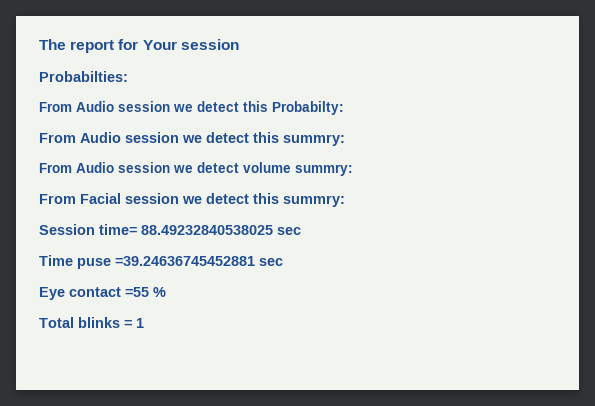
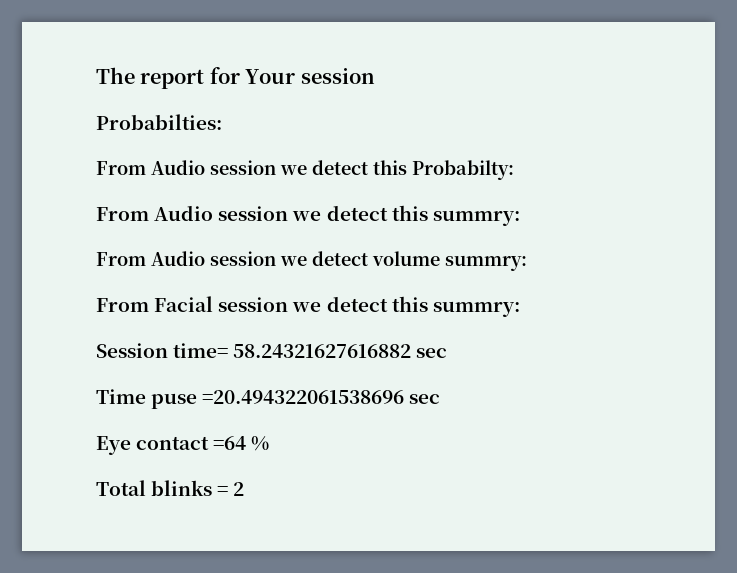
[141,225,273,235] 88.49232840538025 -> [233,344,412,358] 58.24321627616882
[115,256,255,266] =39.24636745452881 -> [202,390,405,404] =20.494322061538696
[125,287,149,297] =55 -> [213,436,247,450] =64
[136,318,144,328] 1 -> [233,482,245,496] 2

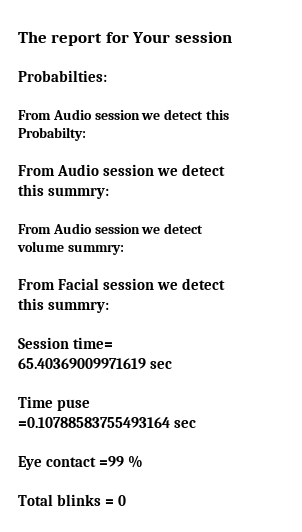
[233,344,412,358] 58.24321627616882 -> [18,358,146,369] 65.40369009971619
[202,390,405,404] =20.494322061538696 -> [18,417,170,428] =0.10788583755493164
[213,436,247,450] =64 -> [99,456,125,467] =99
[233,482,245,496] 2 -> [118,495,127,506] 0

